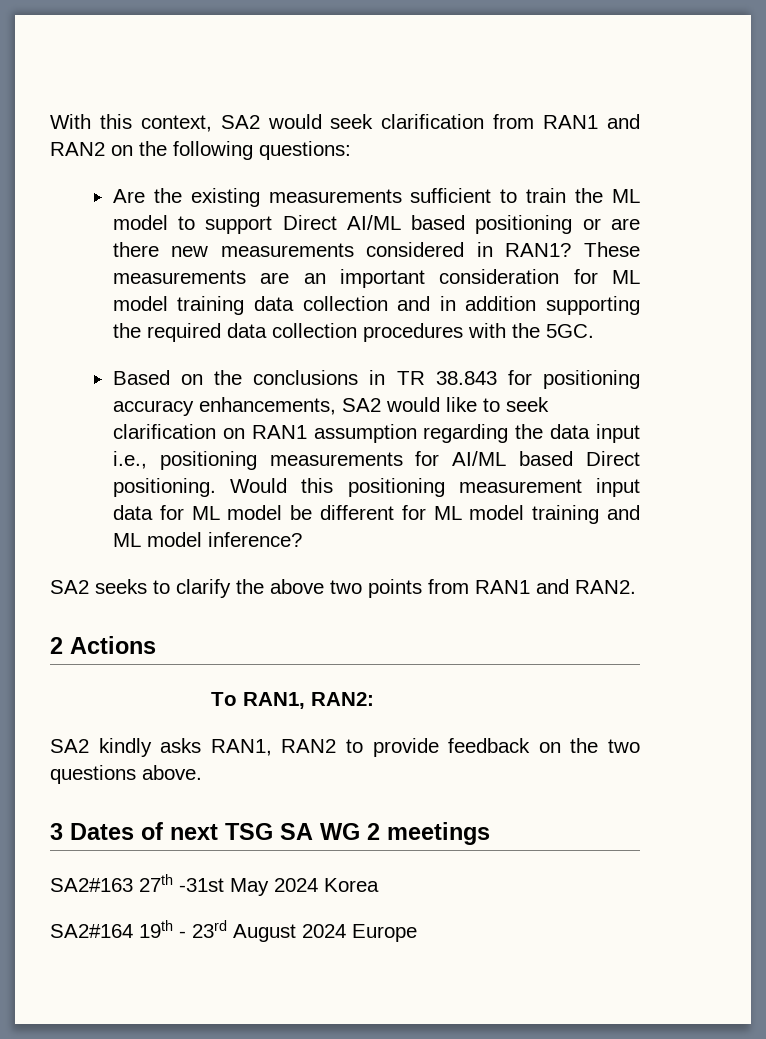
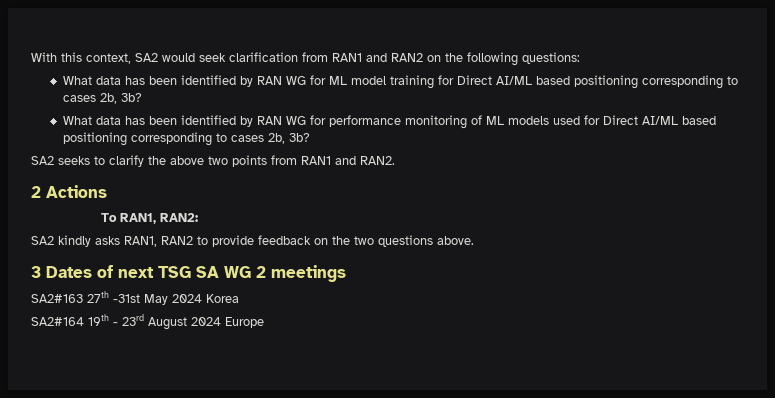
[112,188,640,207] [112,215,640,234] [112,242,640,257] [112,269,640,288] [112,296,640,315] [112,323,594,342] [112,370,640,389] [112,397,549,416] [112,424,640,443] [112,451,640,470] [112,478,640,497] [112,505,640,524] [112,532,302,547] Are the existing measurements sufficient to train the ML model to support Direct AI/ML based positioning or are there new measurements considered in RAN1? These measurements are an important consideration for ML model training data collection and in addition supporting the required data collection procedures with the 5GC. // Based on the conclusions in TR 38.843 for positioning accuracy enhancements, SA2 would like to seek clarification on RAN1 assumption regarding the data input i.e., positioning measurements for AI/ML based Direct positioning. Would this positioning measurement input data for ML model be different for ML model training and ML model inference? -> [62,75,738,89] [62,93,142,104] [62,115,716,129] [62,132,310,146] What data has been identified by RAN WG for ML model training for Direct AI/ML based positioning corresponding to cases 2b, 3b? // What data has been identified by RAN WG for performance monitoring of ML models used for Direct AI/ML based positioning corresponding to cases 2b, 3b?

